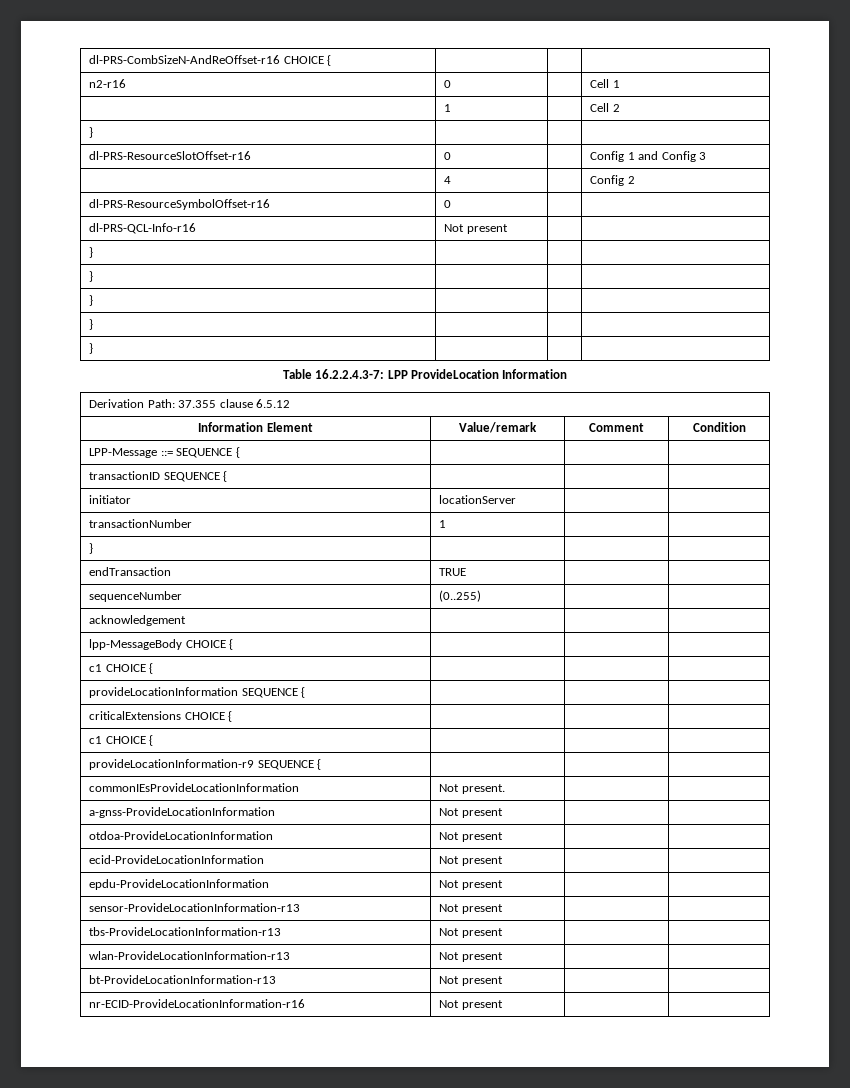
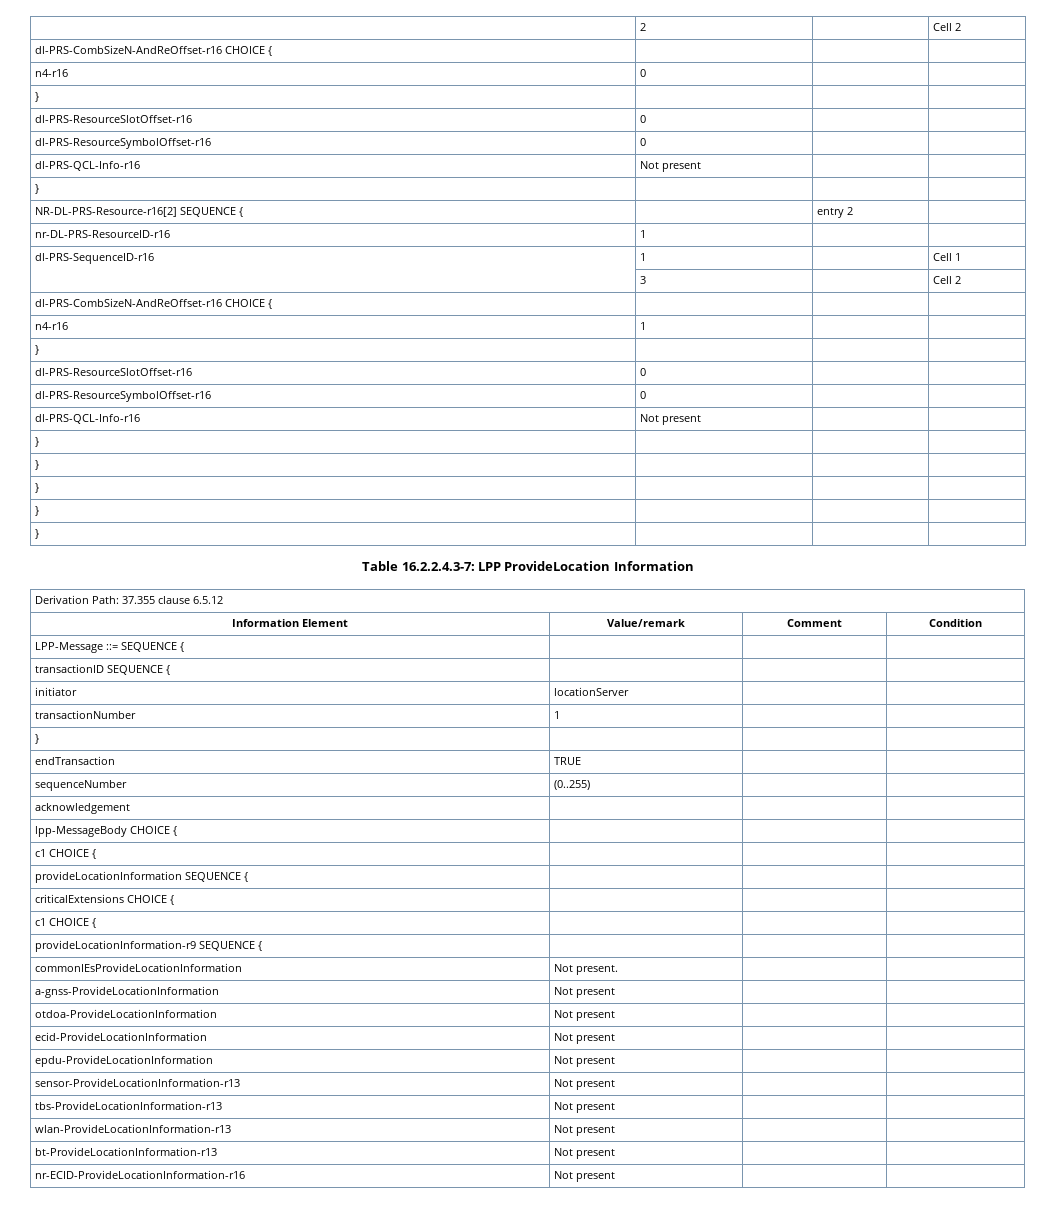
[89,55,332,66] [89,79,127,88] [444,80,452,88] [590,79,620,88] [444,104,452,112] [590,103,620,112] [89,127,94,138] [89,151,252,160] [444,152,452,160] [590,151,706,162] [444,176,452,184] [590,175,635,186] dl-PRS-CombSizeN-AndReOffset-r16 CHOICE { | | | // n2-r16 | 0 | | Cell 1 // | 1 | | Cell 2 // } | | | // dl-PRS-ResourceSlotOffset-r16 | 0 | | Config 1 and Config 3 // | 4 | | Config 2 -> [640,23,647,31] [933,23,962,31] [35,45,273,56] [35,69,69,77] [640,69,647,77] [35,92,40,102] [35,115,193,123] [640,115,647,123] [35,138,212,149] [640,138,647,146] [35,161,141,171] [640,161,702,172] [35,184,40,194] [35,207,244,217] [817,207,854,218] [35,230,171,238] [640,230,647,238] [35,253,155,264] [640,253,647,261] [933,253,962,261] [640,276,647,284] [933,276,962,284] [35,298,273,309] [35,322,69,330] [640,322,647,330] [35,345,40,355] [35,368,193,376] [640,368,647,376] | 2 | | Cell 2 // dl-PRS-CombSizeN-AndReOffset-r16 CHOICE { | | | // n4-r16 | 0 | | // } | | | // dl-PRS-ResourceSlotOffset-r16 | 0 | | // dl-PRS-ResourceSymbolOffset-r16 | 0 | | // dl-PRS-QCL-Info-r16 | Not present | | // } | | | // NR-DL-PRS-Resource-r16[2] SEQUENCE { | | entry 2 | // nr-DL-PRS-ResourceID-r16 | 1 | | // dl-PRS-SequenceID-r16 | 1 | | Cell 1 // | 3 | | Cell 2 // dl-PRS-CombSizeN-AndReOffset-r16 CHOICE { | | | // n4-r16 | 1 | | // } | | | // dl-PRS-ResourceSlotOffset-r16 | 0 | |

